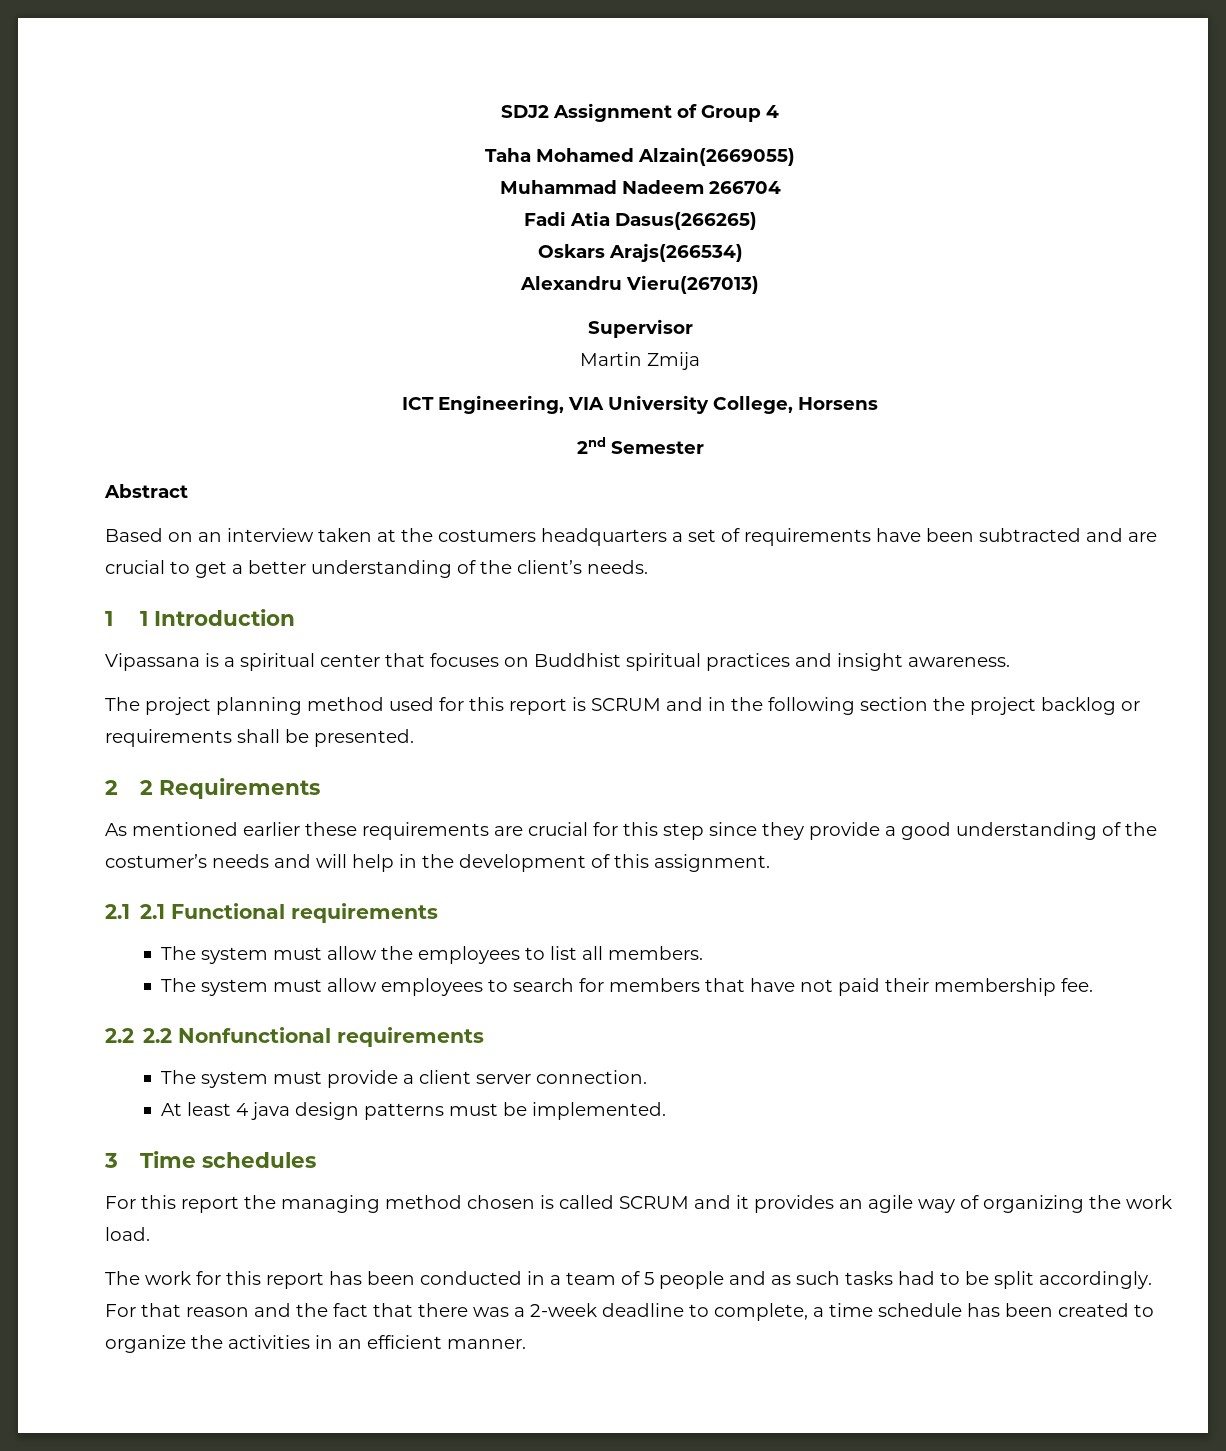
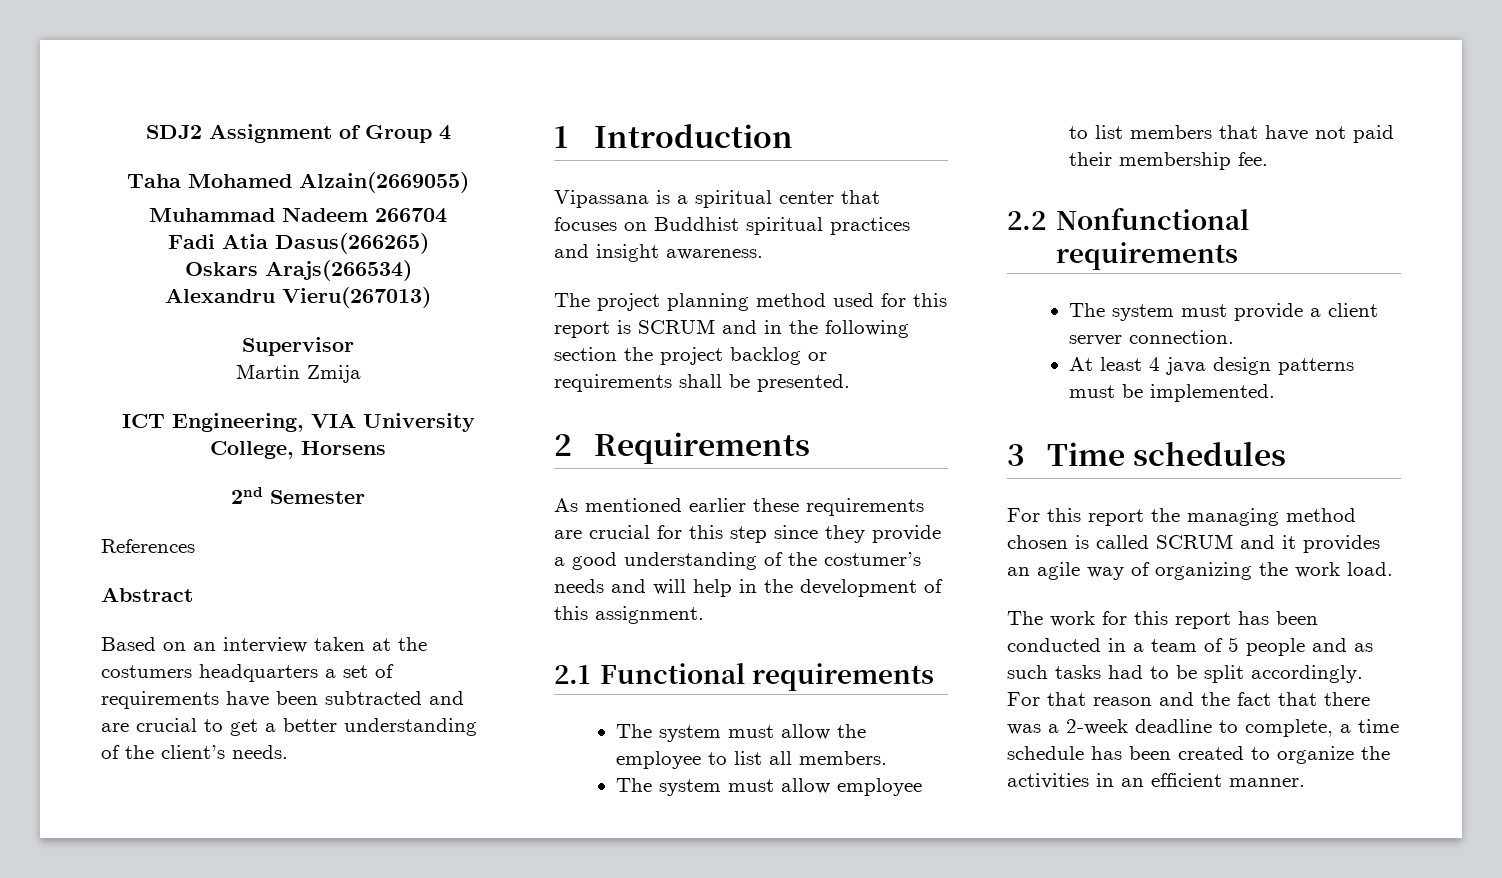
(704, 447) none -> [101,539,195,553] // References
[140,611,149,626] 1 -> (568, 137) none
[140,780,154,795] 2 -> (572, 445) none
[140,904,166,919] 2.1 -> (590, 674) none
[417,946,520,964] employees -> [616,751,702,769] employee
[380,978,604,996] employees to search for -> [837,778,923,796] [1069,125,1124,139] employee to list
[143,1028,173,1043] 2.2 -> (1046, 220) none

